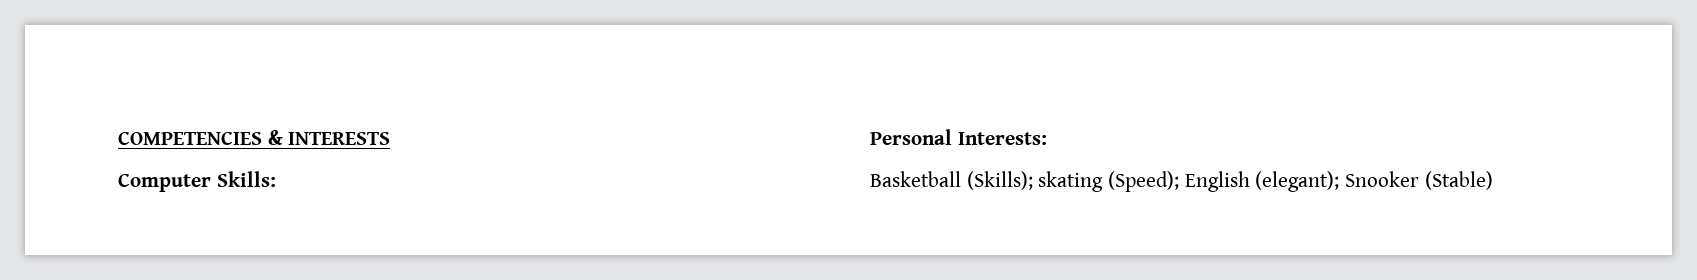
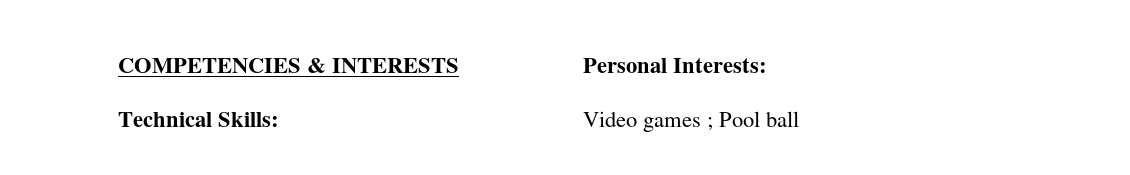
[118,174,211,192] Computer -> [118,112,212,127] Technical
[870,171,1493,192] Basketball (Skills); skating (Speed); English (elegant); Snooker (Stable) -> [583,111,800,132] Video games ; Pool ball

